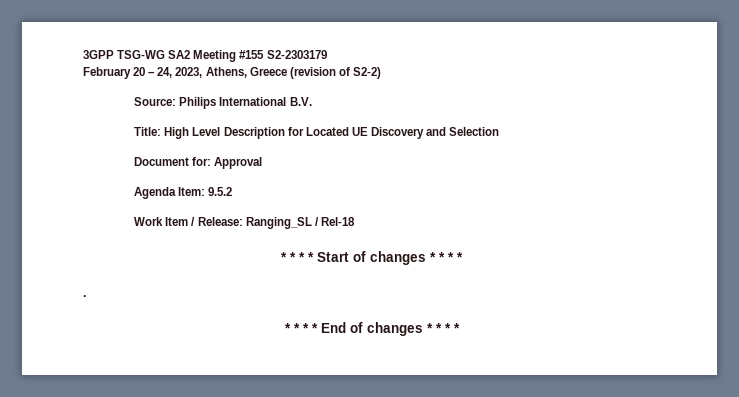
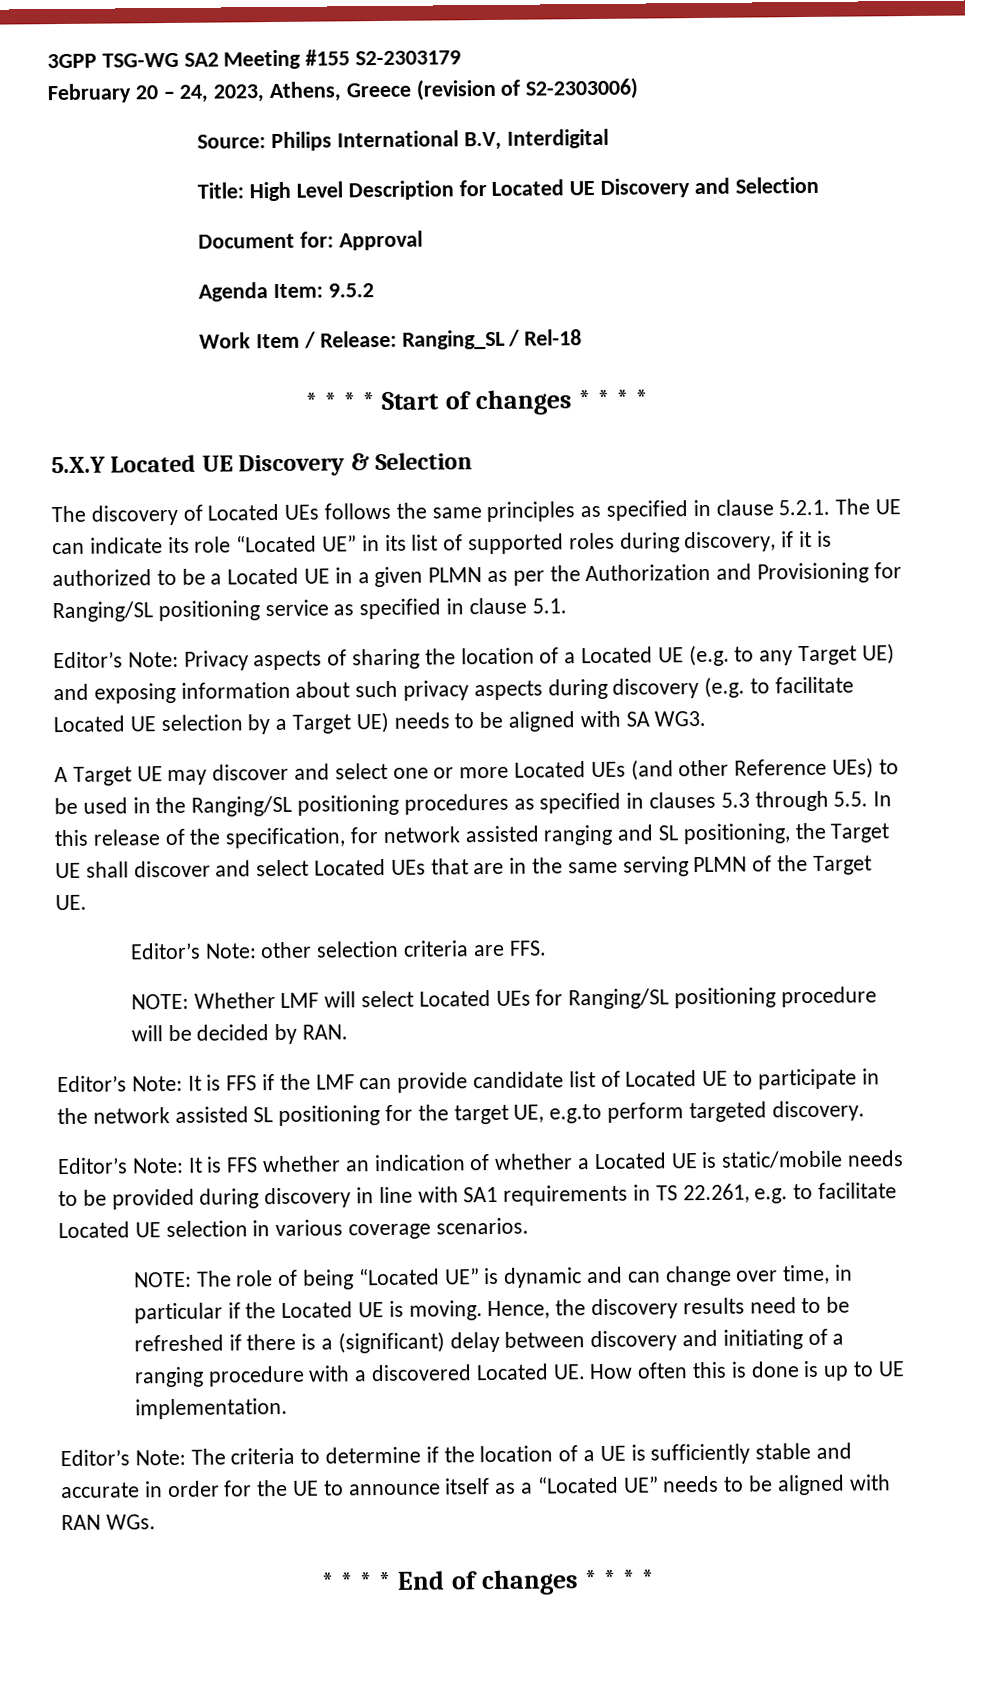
[352,67,381,79] S2-2) -> [525,77,639,100] S2-2303006)
[289,97,312,106] B.V. -> [463,128,609,151] B.V, Interdigital
[83,295,86,297] . -> [51,452,474,477] [51,498,902,526] [52,530,832,555] [52,562,902,588] [52,597,567,623] [53,643,895,671] [53,676,854,704] [53,710,707,735] [54,757,899,786] [54,790,893,817] [54,822,890,849] [55,855,872,879] [55,894,87,911] [129,940,547,960] [130,986,877,1010] [130,1023,348,1045] [57,1068,880,1093] [57,1100,865,1127] [57,1150,905,1175] [58,1182,898,1210] [58,1217,529,1240] [133,1264,853,1290] [133,1296,851,1324] [133,1328,845,1354] [133,1360,905,1388] [134,1397,288,1420] [60,1442,853,1467] [60,1474,891,1499] [61,1514,156,1531] 5.X.Y Located UE Discovery & Selection // The discovery of Located UEs follows the same principles as specified in clause 5.2.1. The UE can indicate its role “Located UE” in its list of supported roles during discovery, if it is authorized to be a Located UE in a given PLMN as per the Authorization and Provisioning for Ranging/SL positioning service as specified in clause 5.1. // Editor’s Note: Privacy aspects of sharing the location of a Located UE (e.g. to any Target UE) and exposing information about such privacy aspects during discovery (e.g. to facilitate Located UE selection by a Target UE) needs to be aligned with SA WG3. // A Target UE may discover and select one or more Located UEs (and other Reference UEs) to be used in the Ranging/SL positioning procedures as specified in clauses 5.3 through 5.5. In this release of the specification, for network assisted ranging and SL positioning, the Target UE shall discover and select Located UEs that are in the same serving PLMN of the Target UE. // Editor’s Note: other selection criteria are FFS. // NOTE: Whether LMF will select Located UEs for Ranging/SL positioning procedure will be decided by RAN. // Editor’s Note: It is FFS if the LMF can provide candidate list of Located UE to participate in the network assisted SL positioning for the target UE, e.g.to perform targeted discovery. // Editor’s Note: It is FFS whether an indication of whether a Located UE is static/mobile needs to be provided during discovery in line with SA1 requirements in TS 22.261, e.g. to facilitate Located UE selection in various coverage scenarios. // NOTE: The role of being “Located UE” is dynamic and can change over time, in particular if the Located UE is moving. Hence, the discovery results need to be refreshed if there is a (significant) delay between discovery and initiating of a ranging procedure with a discovered Located UE. How often this is done is up to UE implementation. // Editor’s Note: The criteria to determine if the location of a UE is sufficiently stable and accurate in order for the UE to announce itself as a “Located UE” needs to be aligned with RAN WGs.

